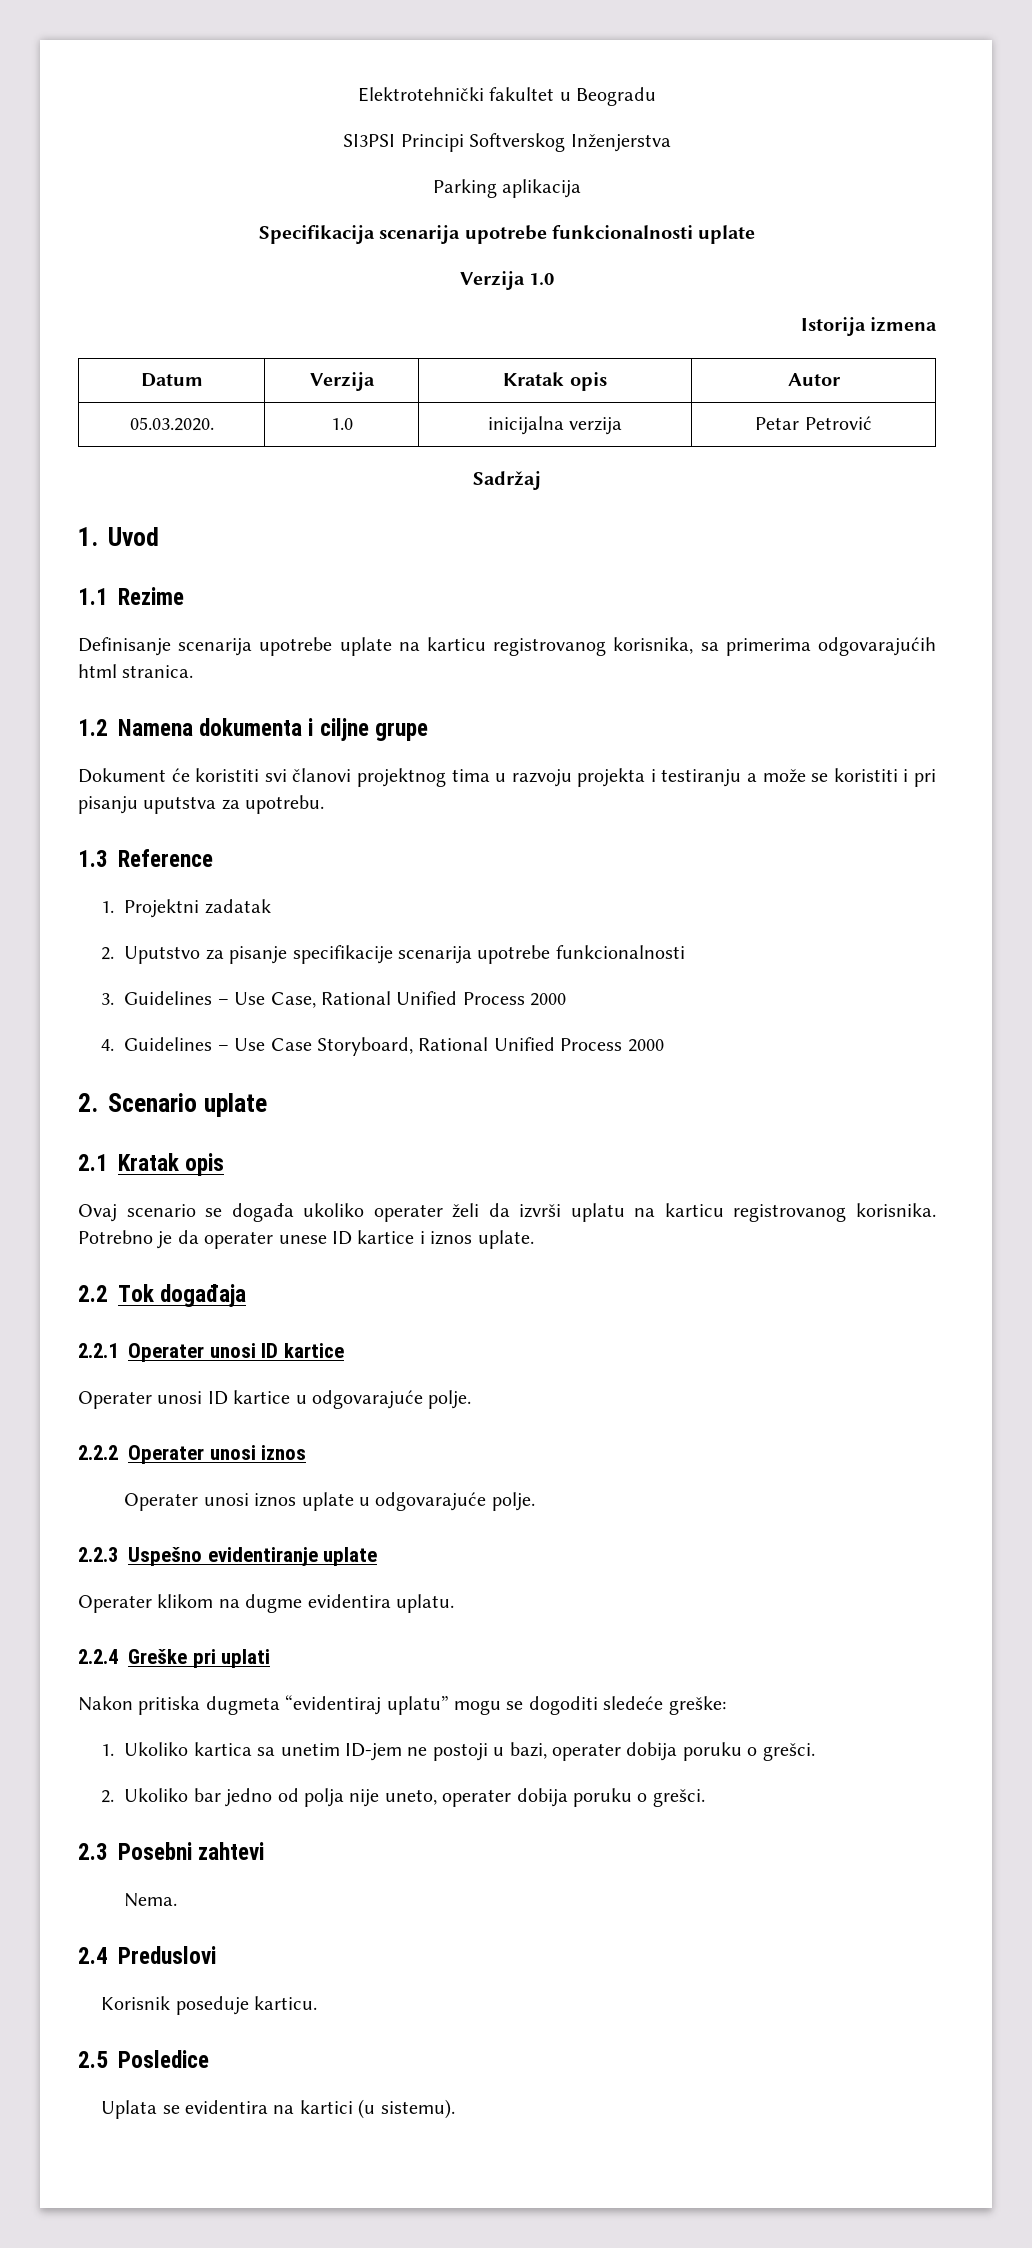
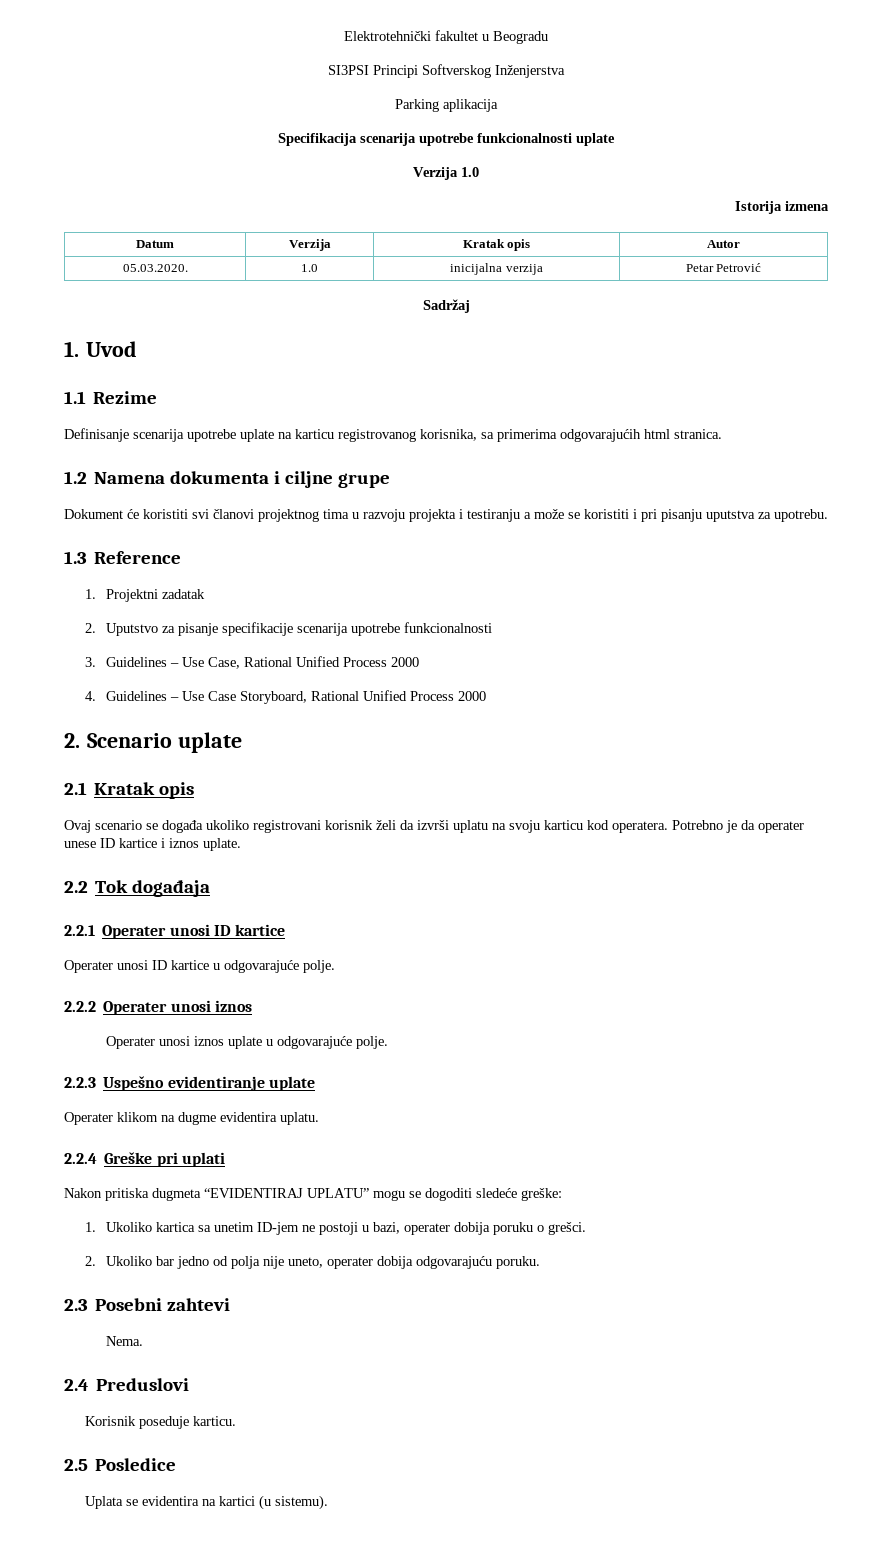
[373,1204,443,1222] operater -> [253,820,373,833] registrovani korisnik
[664,1203,937,1222] karticu registrovanog korisnika. -> [509,820,668,833] svoju karticu kod operatera.
[285,1695,449,1715] “evidentiraj uplatu” -> [204,1188,369,1198] “EVIDENTIRAJ UPLATU”
[573,1788,705,1807] poruku o grešci. -> [416,1256,541,1269] odgovarajuću poruku.

